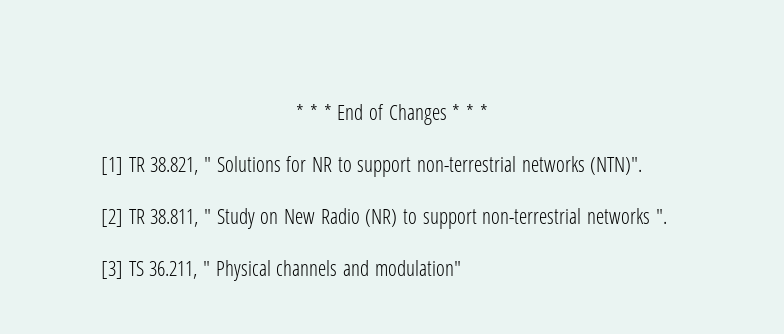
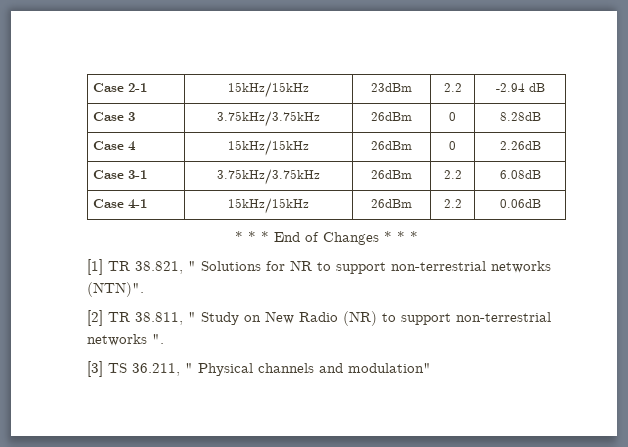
(296, 112) none -> [92,83,147,92] [228,82,309,98] [371,83,412,92] [443,83,462,92] [495,83,545,92] [92,112,135,121] [217,111,320,127] [371,112,412,121] [449,112,456,121] [499,112,541,121] [92,141,136,151] [228,140,309,156] [371,141,412,150] [449,141,456,150] [499,141,541,150] [92,170,147,179] [217,169,320,185] [371,170,412,179] [443,170,462,179] [499,170,541,179] [92,199,147,209] [228,198,309,214] [371,199,412,208] [443,199,462,208] [499,199,541,208] Case 2-1 | 15kHz/15kHz | 23dBm | 2.2 | -2.94 dB // Case 3 | 3.75kHz/3.75kHz | 26dBm | 0 | 8.28dB // Case 4 | 15kHz/15kHz | 26dBm | 0 | 2.26dB // Case 3-1 | 3.75kHz/3.75kHz | 26dBm | 2.2 | 6.08dB // Case 4-1 | 15kHz/15kHz | 26dBm | 2.2 | 0.06dB //

